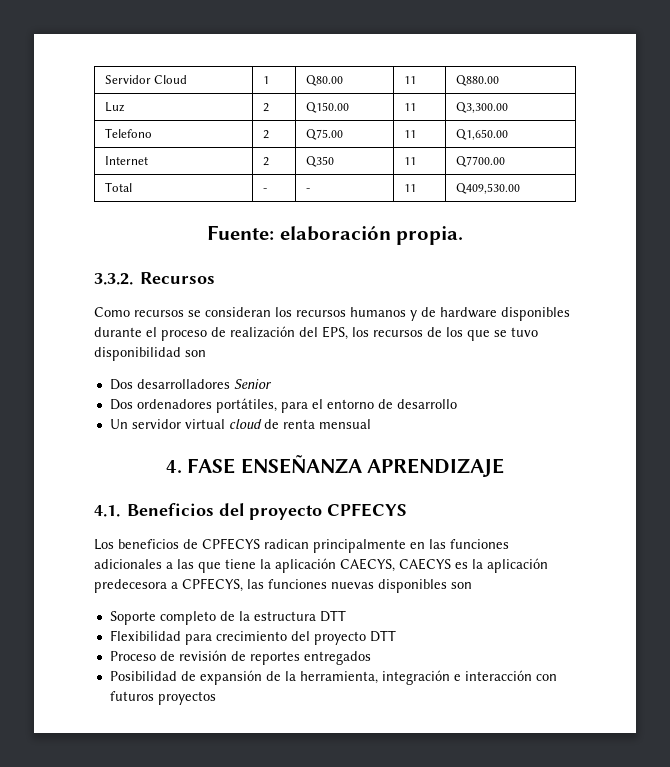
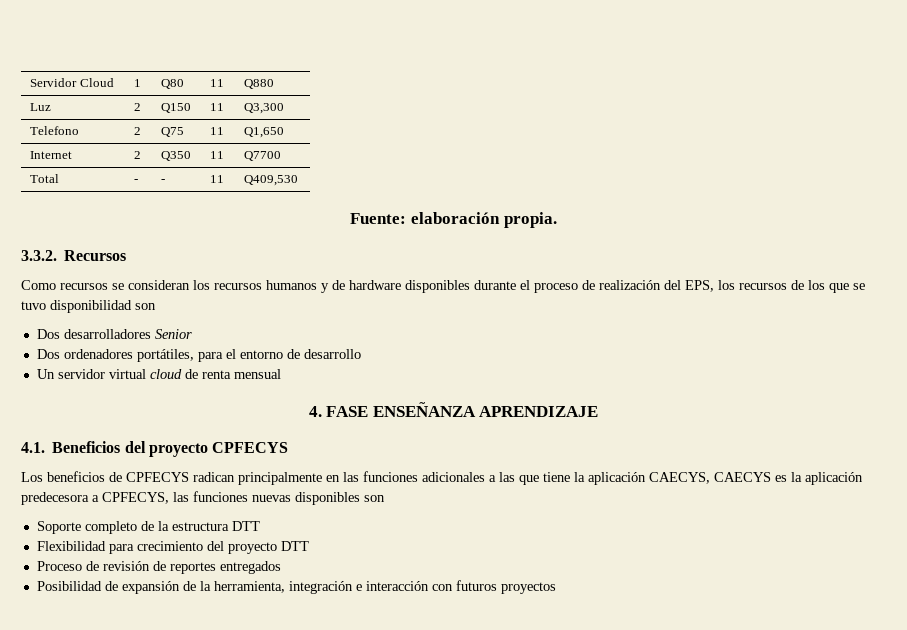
[305,75,343,86] [403,76,416,84] [455,75,499,86] Q80.00 | 11 | Q880.00 -> [161,79,185,89] [210,79,225,87] [244,79,275,89] Q80 | 11 | Q880
[305,102,349,113] [403,103,416,111] [455,102,508,113] Q150.00 | 11 | Q3,300.00 -> [161,103,192,113] [210,103,225,111] [244,103,285,114] Q150 | 11 | Q3,300
[305,129,343,140] [403,130,416,138] [455,129,508,140] Q75.00 | 11 | Q1,650.00 -> [161,127,185,137] [210,127,225,135] [244,127,285,138] Q75 | 11 | Q1,650
[455,156,505,167] Q7700.00 -> [244,151,282,161] Q7700
[455,183,520,194] Q409,530.00 -> [244,175,299,186] Q409,530

